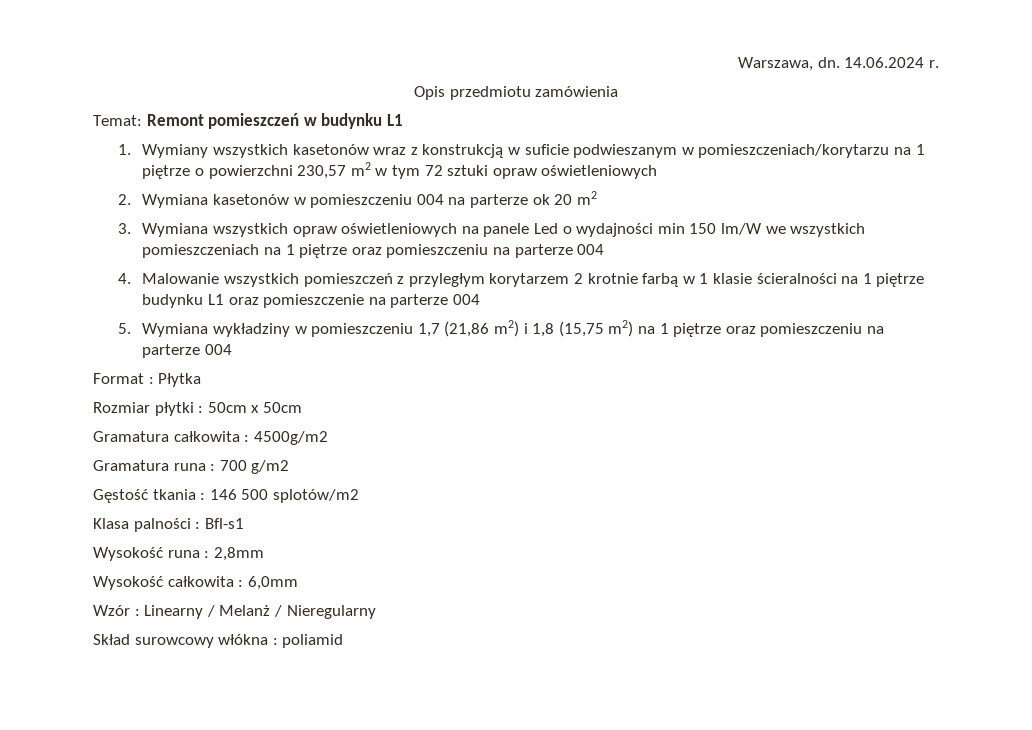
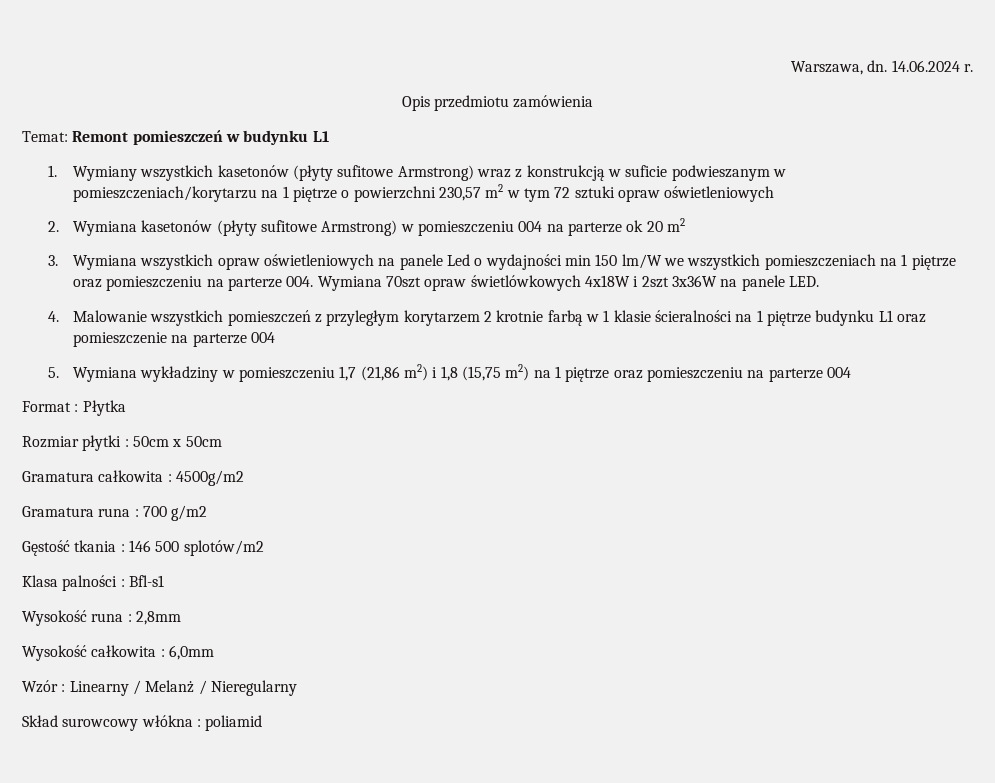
(369, 149) none -> [293,165,474,181] (płyty sufitowe Armstrong)
(290, 199) none -> [216,220,398,236] (płyty sufitowe Armstrong)
[577,244,605,255] 004 -> [286,275,819,291] 004. Wymiana 70szt opraw świetlówkowych 4x18W i 2szt 3x36W na panele LED.

